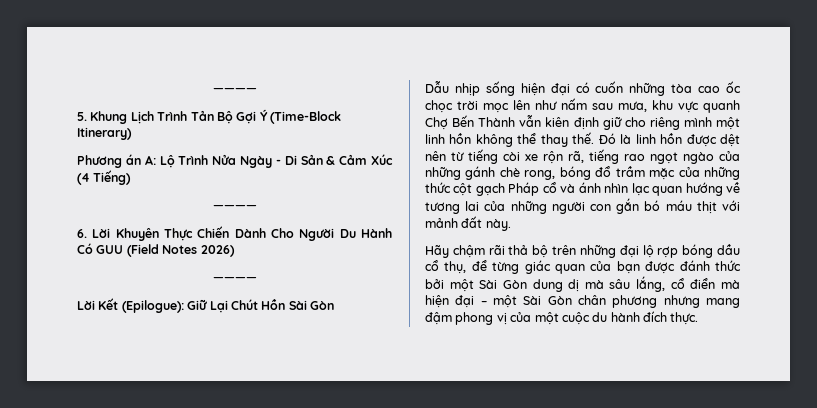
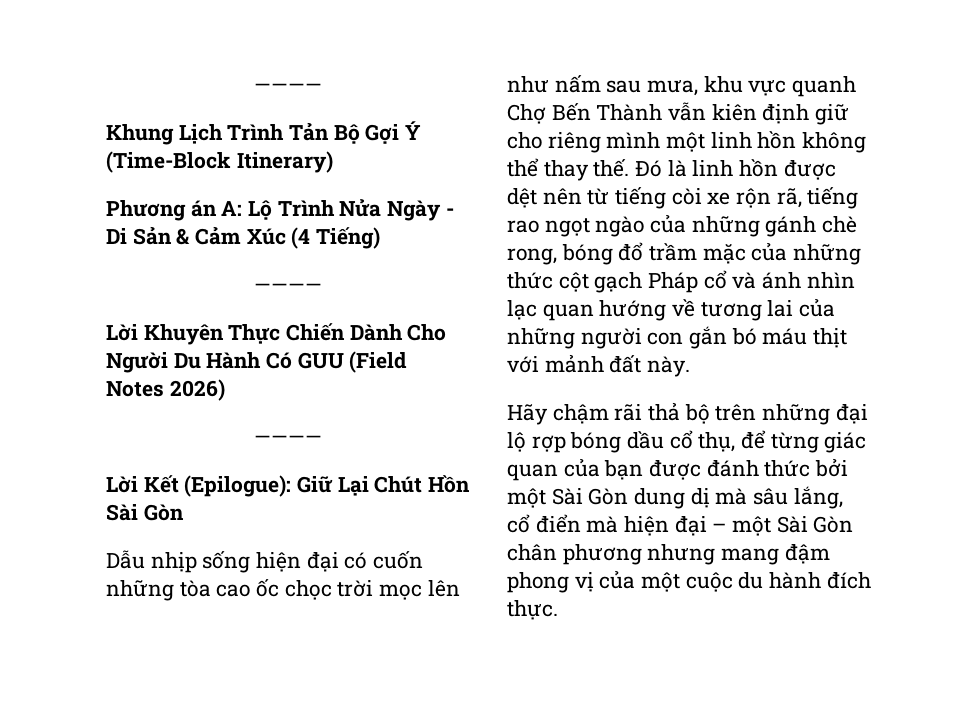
[212,88,257,92] [77,112,87,121] ―――― // 5. -> [254,83,322,92] ―――― //
[77,229,87,238] 6. -> (322, 287) none

